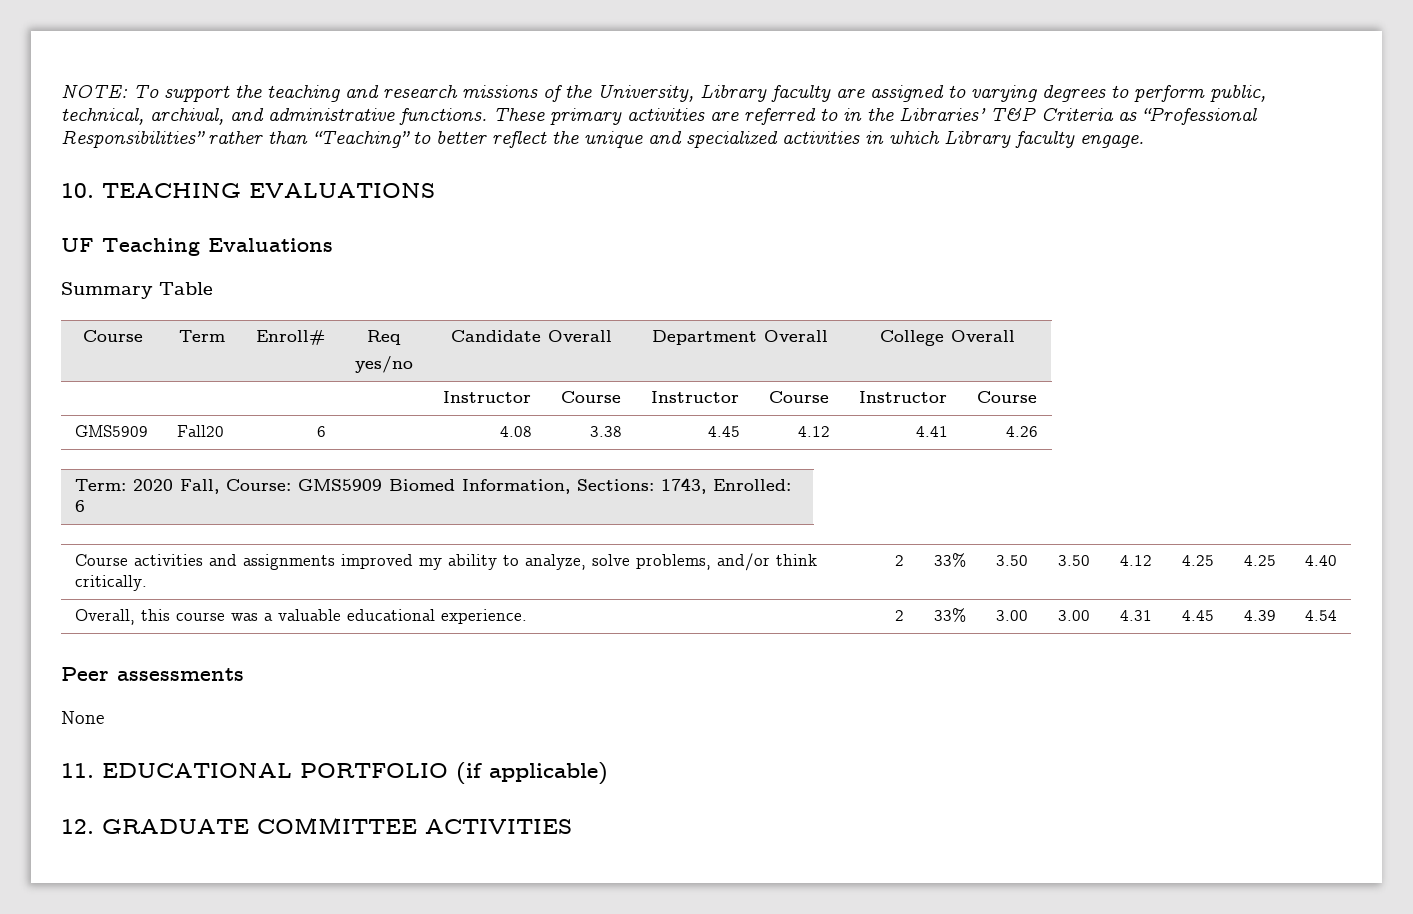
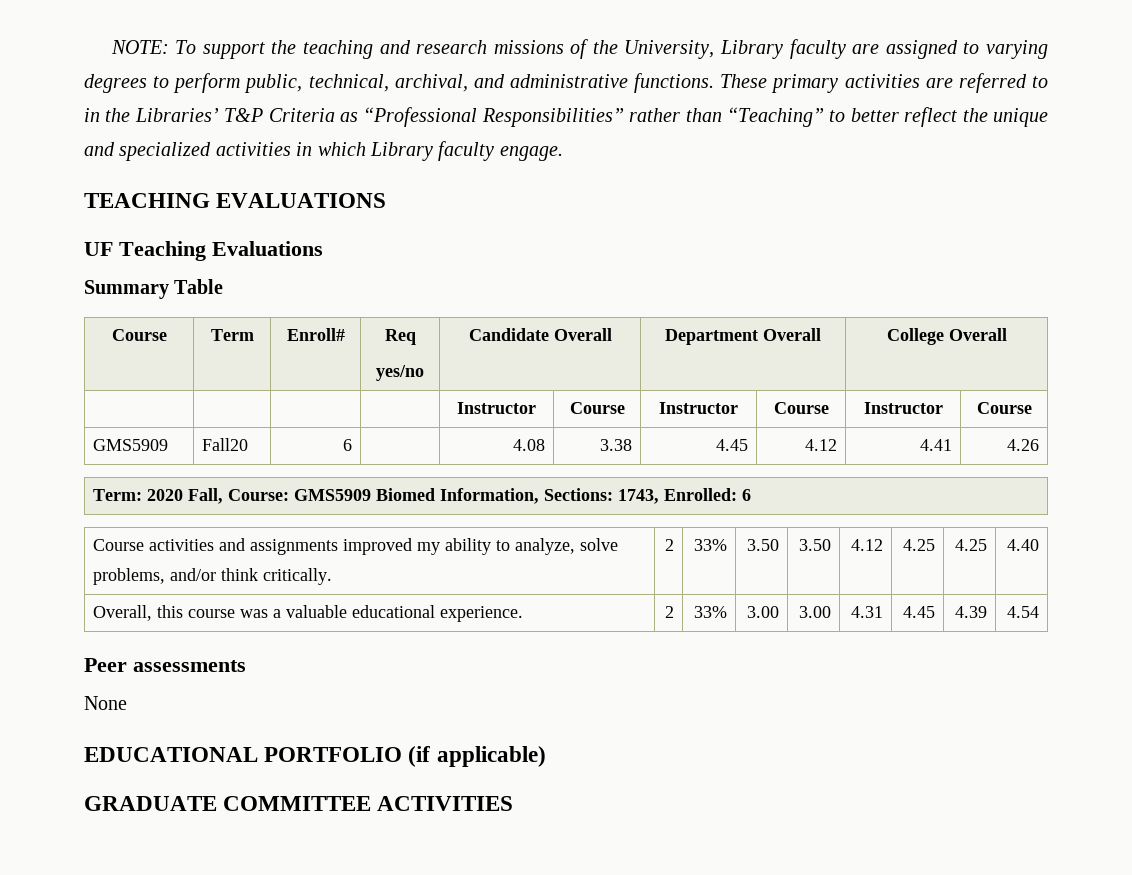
[61,183,94,198] 10. -> (563, 153) none
[61,763,94,778] 11. -> (127, 703) none
[61,819,94,834] 12. -> (546, 756) none

